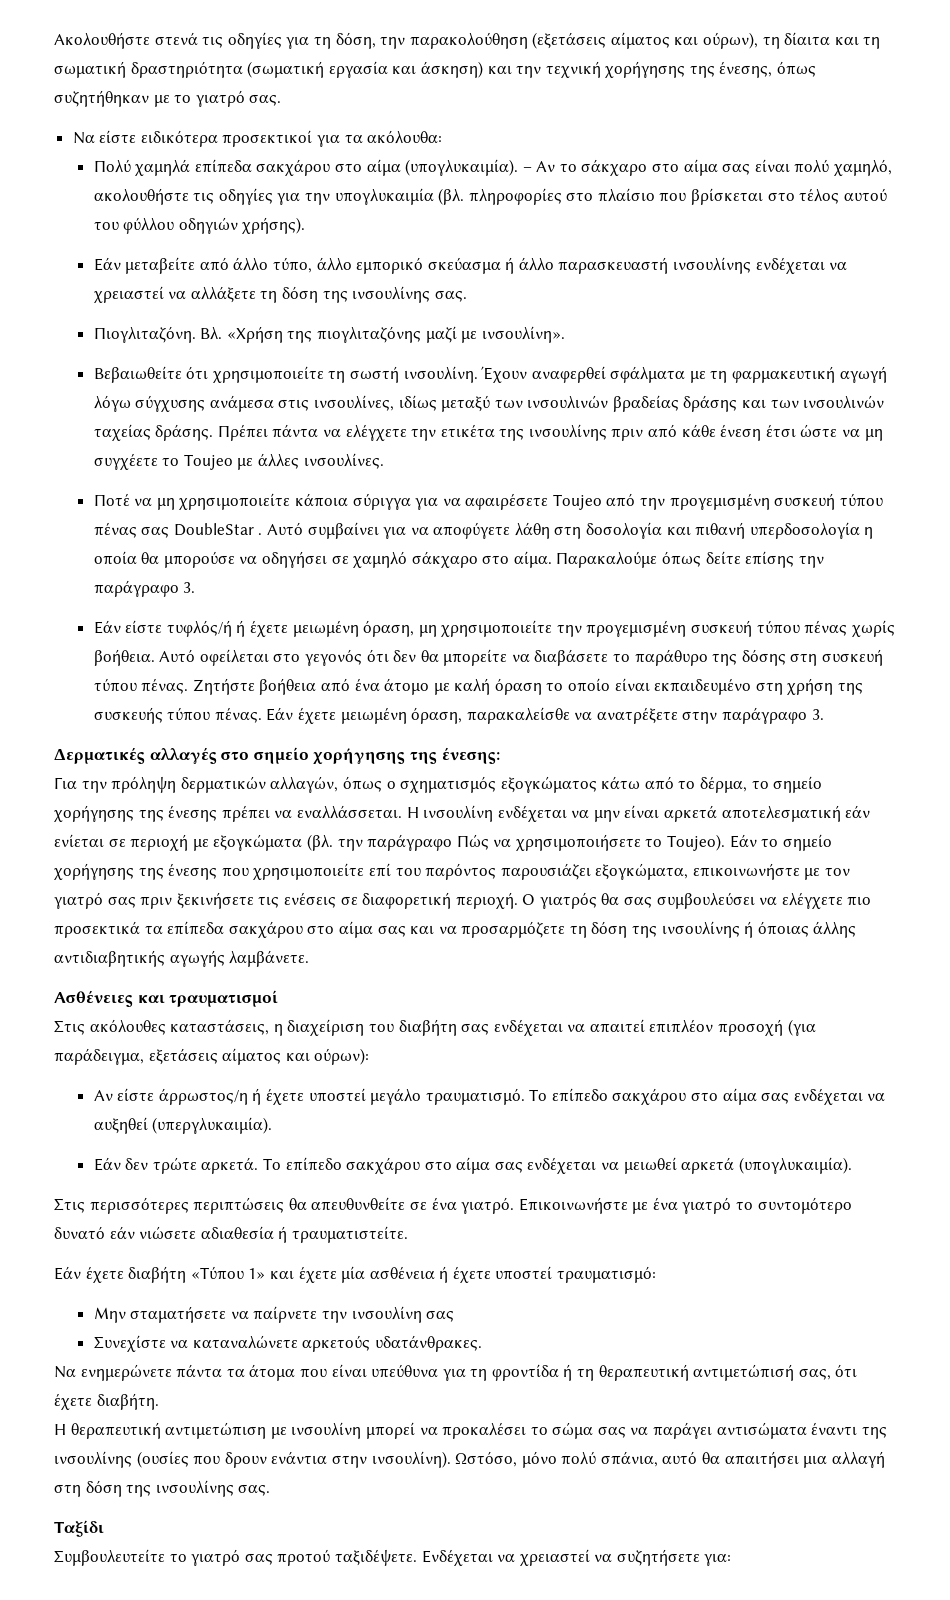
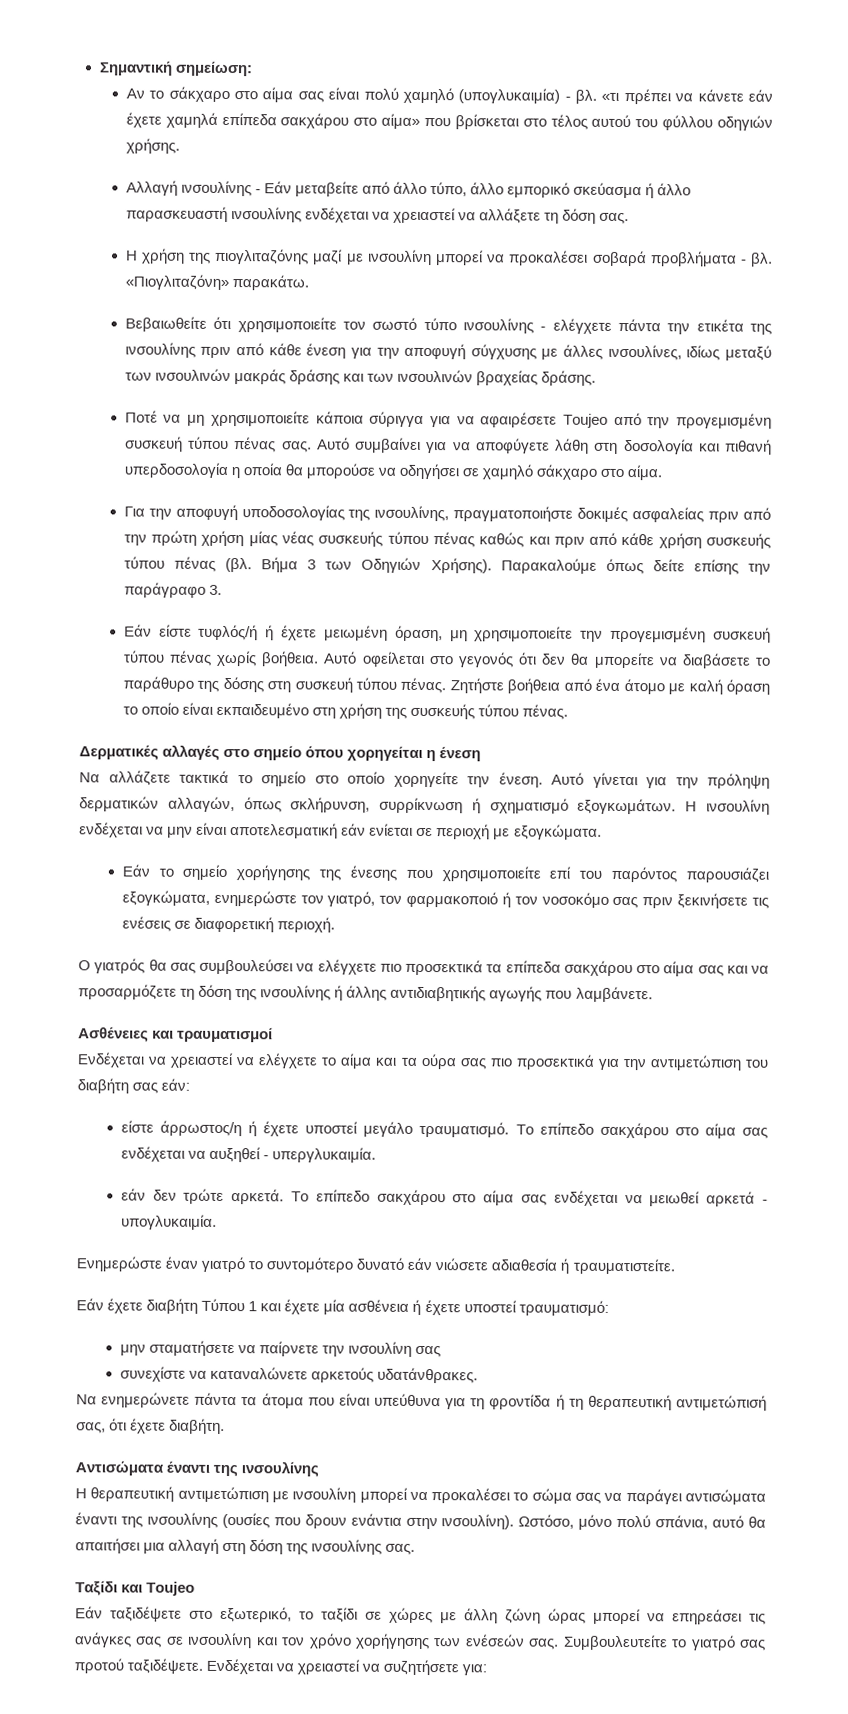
[54,32,881,49] [54,61,817,78] [54,90,282,107] [72,130,443,147] [93,159,532,176] Ακολουθήστε στενά τις οδηγίες για τη δόση, την παρακολούθηση (εξετάσεις αίματος και ούρων), τη δίαιτα και τη σωματική δραστηριότητα (σωματική εργασία και άσκηση) και την τεχνική χορήγησης της ένεσης, όπως συζητήθηκαν με το γιατρό σας. // Να είστε ειδικότερα προσεκτικοί για τα ακόλουθα: // Πολύ χαμηλά επίπεδα σακχάρου στο αίμα (υπογλυκαιμία). – -> [98,60,253,77] Σημαντική σημείωση: //
[834,159,893,176] [93,188,655,205] χαμηλό, ακολουθήστε τις οδηγίες για την υπογλυκαιμία (βλ. πληροφορίες στο πλαίσιο -> [402,87,774,105] [125,112,421,129] χαμηλό (υπογλυκαιμία) - βλ. «τι πρέπει να κάνετε εάν έχετε χαμηλά επίπεδα σακχάρου στο αίμα»
[242,217,306,234] χρήσης). // -> [125,138,180,154] [125,180,261,197] χρήσης. // Αλλαγή ινσουλίνης -
[322,286,467,303] [93,326,283,343] της ινσουλίνης σας. // Πιογλιταζόνη. Βλ. «Χρήση -> [599,212,630,225] [125,248,185,264] σας. // Η χρήση
[481,326,565,343] [93,366,887,383] [93,395,885,412] [93,424,407,441] ινσουλίνη». // Βεβαιωθείτε ότι χρησιμοποιείτε τη σωστή ινσουλίνη. Έχουν αναφερθεί σφάλματα με τη φαρμακευτική αγωγή λόγω σύγχυσης ανάμεσα στις ινσουλίνες, ιδίως μεταξύ των ινσουλινών βραδείας δράσης και των ινσουλινών ταχείας δράσης. Πρέπει πάντα να ελέγχετε -> [366,249,773,267] [124,274,309,291] [124,316,661,334] ινσουλίνη μπορεί να προκαλέσει σοβαρά προβλήματα - βλ. «Πιογλιταζόνη» παρακάτω. // Βεβαιωθείτε ότι χρησιμοποιείτε τον σωστό τύπο ινσουλίνης - ελέγχετε πάντα
[765,424,883,441] [93,453,384,470] έτσι ώστε να μη συγχέετε το Toujeo με άλλες ινσουλίνες. -> [350,343,772,361] [124,368,597,386] για την αποφυγή σύγχυσης με άλλες ινσουλίνες, ιδίως μεταξύ των ινσουλινών μακράς δράσης και των ινσουλινών βραχείας δράσης.
[141,523,263,538] σας DoubleStar . -> [281,441,312,453] σας.
(552, 559) none -> [123,504,771,523] [123,530,772,549] [123,556,492,574] // Για την αποφυγή υποδοσολογίας της ινσουλίνης, πραγματοποιήστε δοκιμές ασφαλείας πριν από την πρώτη χρήση μίας νέας συσκευής τύπου πένας καθώς και πριν από κάθε χρήση συσκευής τύπου πένας (βλ. Βήμα 3 των Οδηγιών Χρήσης).
[266,707,824,724] [54,747,500,765] [54,777,77,789] Εάν έχετε μειωμένη όραση, παρακαλείσθε να ανατρέξετε στην παράγραφο 3. // Δερματικές αλλαγές στο σημείο χορήγησης της ένεσης: // Για -> [79,744,482,762] [79,770,667,789] // Δερματικές αλλαγές στο σημείο όπου χορηγείται η ένεση // Να αλλάζετε τακτικά το σημείο στο οποίο χορηγείτε την ένεση. Αυτό γίνεται για
[386,776,823,793] [54,805,402,822] ο σχηματισμός εξογκώματος κάτω από το δέρμα, το σημείο χορήγησης της ένεσης πρέπει να εναλλάσσεται. -> [290,797,677,815] σκλήρυνση, συρρίκνωση ή σχηματισμό εξογκωμάτων.
[664,805,718,822] αρκετά -> (228, 829) none
[213,834,726,851] εξογκώματα (βλ. την παράγραφο Πώς να χρησιμοποιήσετε το Toujeo). -> [513,824,602,840] εξογκώματα. //
[692,863,851,880] [54,892,103,909] επικοινωνήστε με τον γιατρό -> [213,890,609,908] ενημερώστε τον γιατρό, τον φαρμακοποιό ή τον νοσοκόμο
(518, 900) none -> (335, 925) //
[757,921,809,937] όποιας -> (344, 993) none
(225, 958) none -> [545,990,573,999] που
[54,1019,816,1036] [54,1048,370,1065] [93,1090,113,1101] Στις ακόλουθες καταστάσεις, η διαχείριση του διαβήτη σας ενδέχεται να απαιτεί επιπλέον προσοχή (για παράδειγμα, εξετάσεις αίματος και ούρων): // Αν -> [77,1052,768,1071] [77,1078,191,1094] Ενδέχεται να χρειαστεί να ελέγχετε το αίμα και τα ούρα σας πιο προσεκτικά για την αντιμετώπιση του διαβήτη σας εάν: //
[152,1117,273,1134] [93,1157,121,1171] (υπεργλυκαιμία). // Εάν -> [262,1147,377,1163] [120,1188,146,1201] - υπεργλυκαιμία. // εάν
[738,1157,852,1174] [54,1197,678,1214] (υπογλυκαιμία). // Στις περισσότερες περιπτώσεις θα απευθυνθείτε σε ένα γιατρό. Επικοινωνήστε με ένα -> [762,1199,769,1204] [120,1214,217,1230] [76,1256,199,1272] - υπογλυκαιμία. // Ενημερώστε έναν
[190,1266,266,1280] «Τύπου 1» -> [201,1298,258,1312] Τύπου 1
[93,1307,126,1323] Μην -> [119,1344,146,1356] μην
[93,1335,166,1352] Συνεχίστε -> [119,1366,186,1382] συνεχίστε
(159, 1401) none -> [75,1460,320,1477] // Αντισώματα έναντι της ινσουλίνης
(104, 1528) // -> [121,1581,196,1596] [75,1606,766,1625] [74,1632,560,1650] και Toujeo // Εάν ταξιδέψετε στο εξωτερικό, το ταξίδι σε χώρες με άλλη ζώνη ώρας μπορεί να επηρεάσει τις ανάγκες σας σε ινσουλίνη και τον χρόνο χορήγησης των ενέσεών σας.

